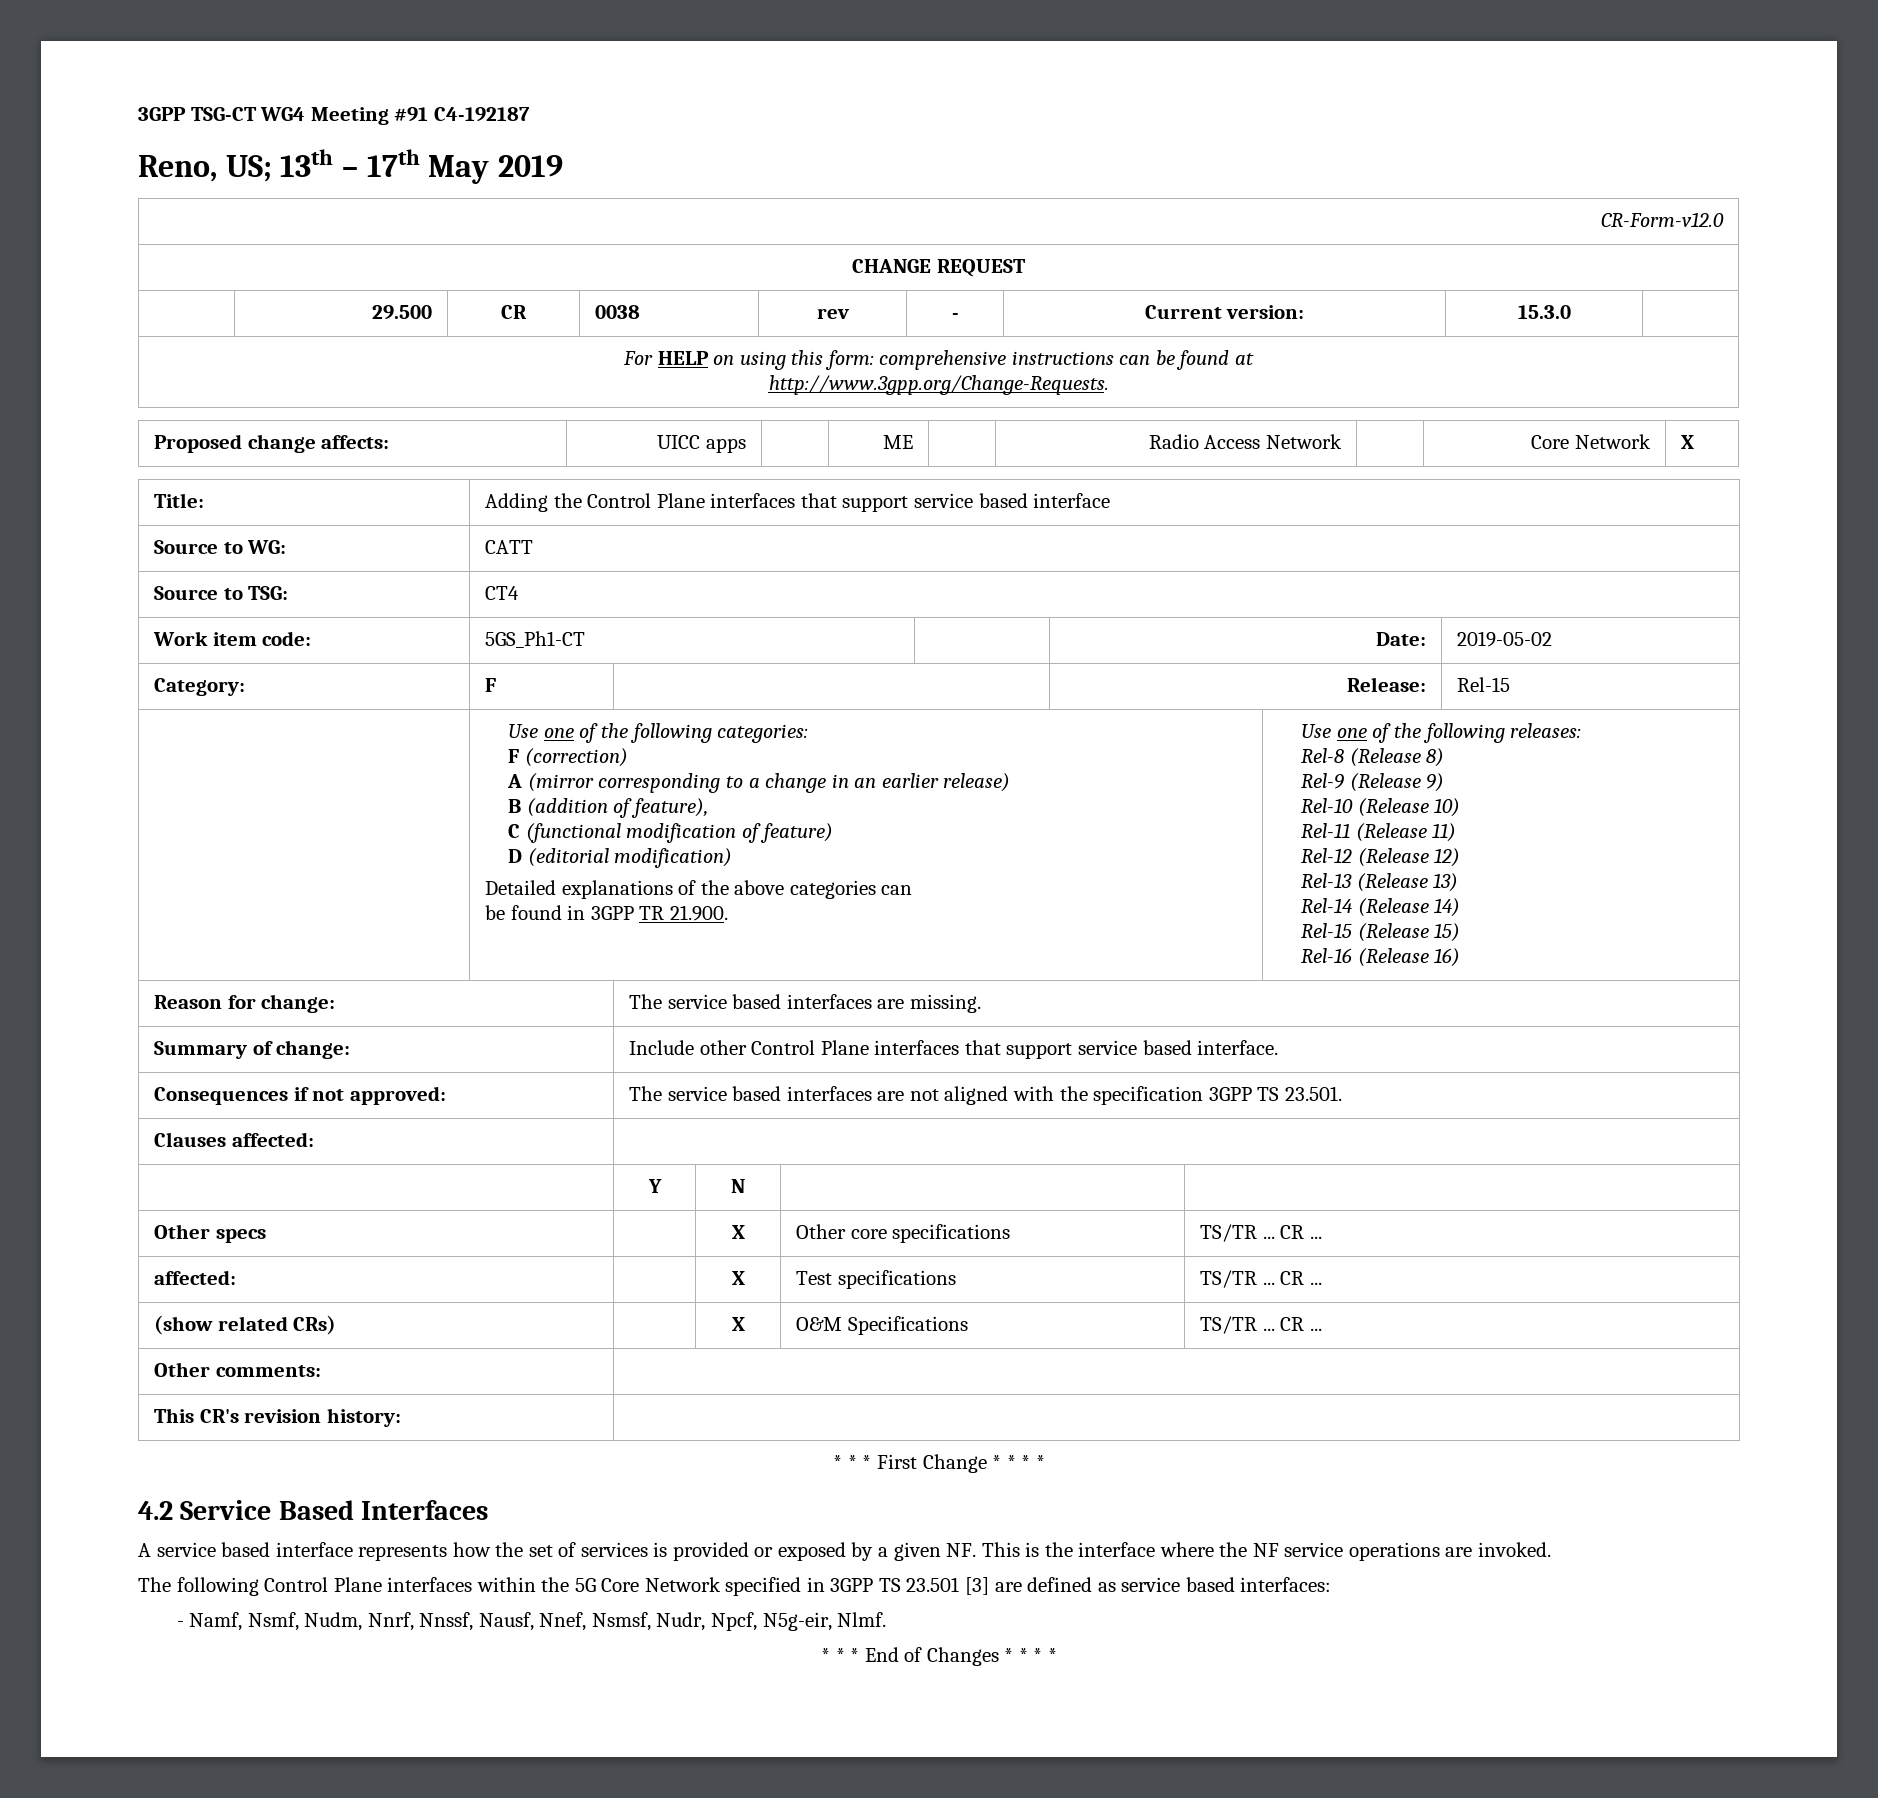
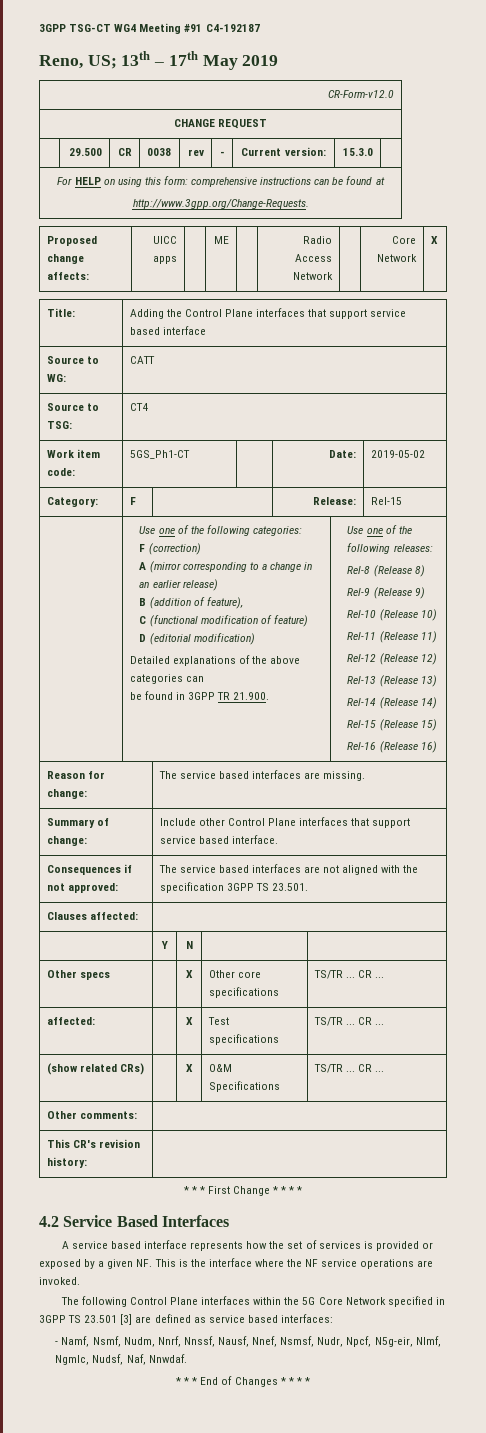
[837,1612,887,1627] Nlmf. -> [415,1336,441,1347] [55,1354,187,1365] Nlmf, Ngmlc, Nudsf, Naf, Nnwdaf.

